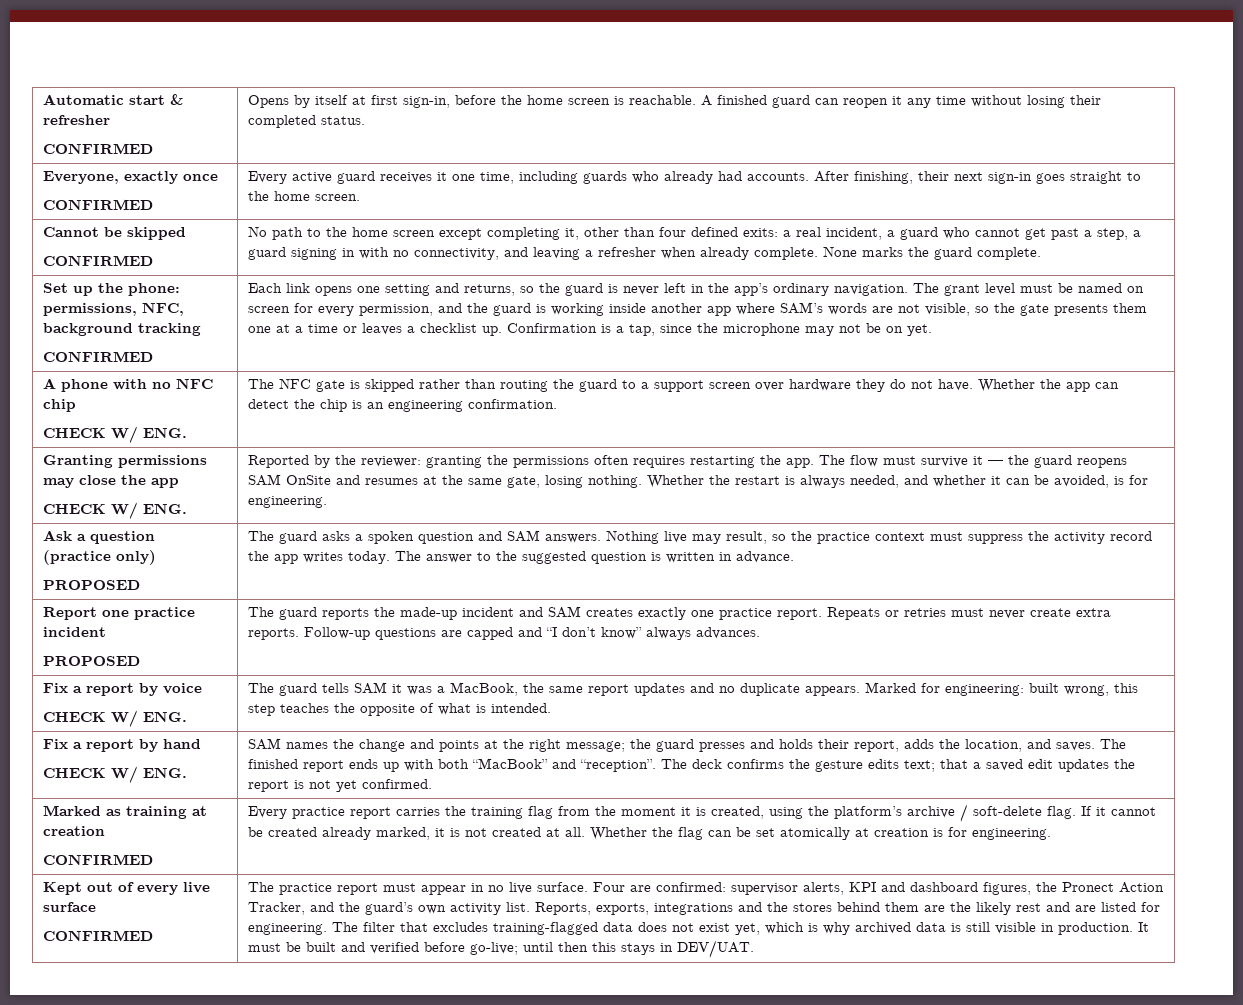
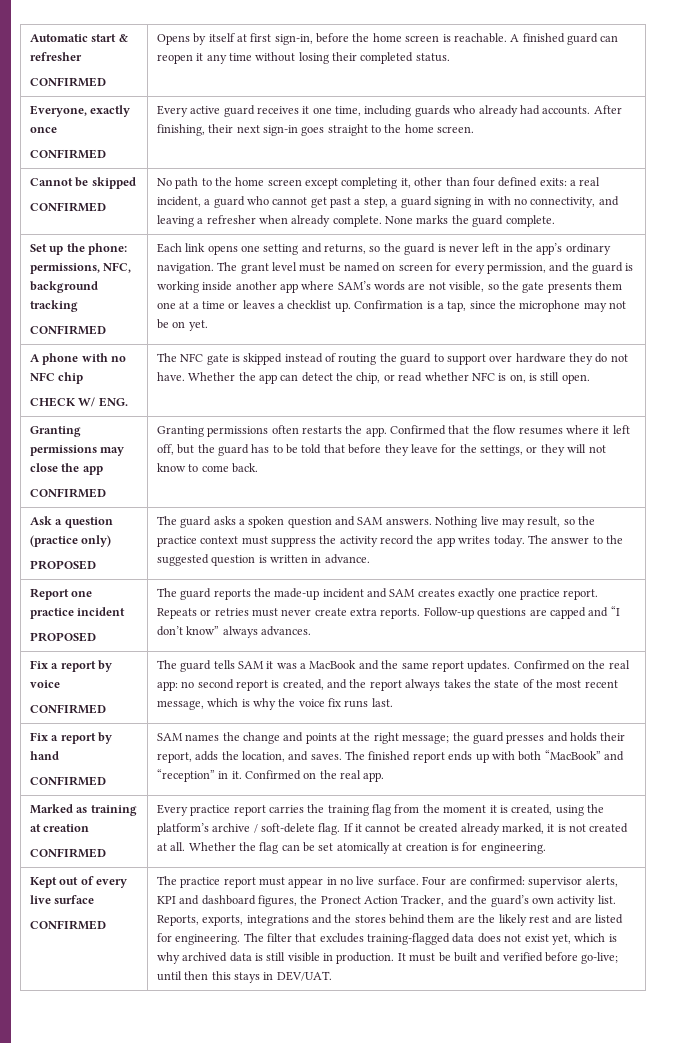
[419,379,497,389] rather than -> [284,353,337,363] instead of
[641,380,752,392] a support screen -> [446,354,486,365] support
[320,399,558,412] chip is an engineering confirmation. -> [356,372,590,384] chip, or read whether NFC is on, is still open.
[43,502,188,519] [248,455,1128,468] [248,474,1149,488] [248,496,328,508] CHECK W/ ENG. | Reported by the reviewer: granting the permissions often requires restarting the app. The flow must survive it — the guard reopens SAM OnSite and resumes at the same gate, losing nothing. Whether the restart is always needed, and whether it can be avoided, is for engineering. -> [29,488,106,498] [156,425,630,437] [156,444,606,456] [156,463,258,473] CONFIRMED | Granting permissions often restarts the app. Confirmed that the flow resumes where it left off, but the guard has to be told that before they leave for the settings, or they will not know to come back.
[43,710,188,727] CHECK W/ ENG. -> [29,704,106,714] CONFIRMED
[450,682,519,696] MacBook, -> [309,660,379,670] MacBook and
[634,682,1139,696] [248,703,552,716] updates and no duplicate appears. Marked for engineering: built wrong, this step teaches the opposite of what is intended. -> [467,660,630,672] [156,679,618,691] [156,698,393,710] updates. Confirmed on the real app: no second report is created, and the report always takes the state of the most recent message, which is why the voice fix runs last.
[43,766,188,783] CHECK W/ ENG. -> [29,776,106,786] CONFIRMED
[580,759,1136,772] [248,779,433,792] “reception”. The deck confirms the gesture edits text; that a saved edit updates the report is not yet confirmed. -> [156,769,385,782] “reception” in it. Confirmed on the real app.

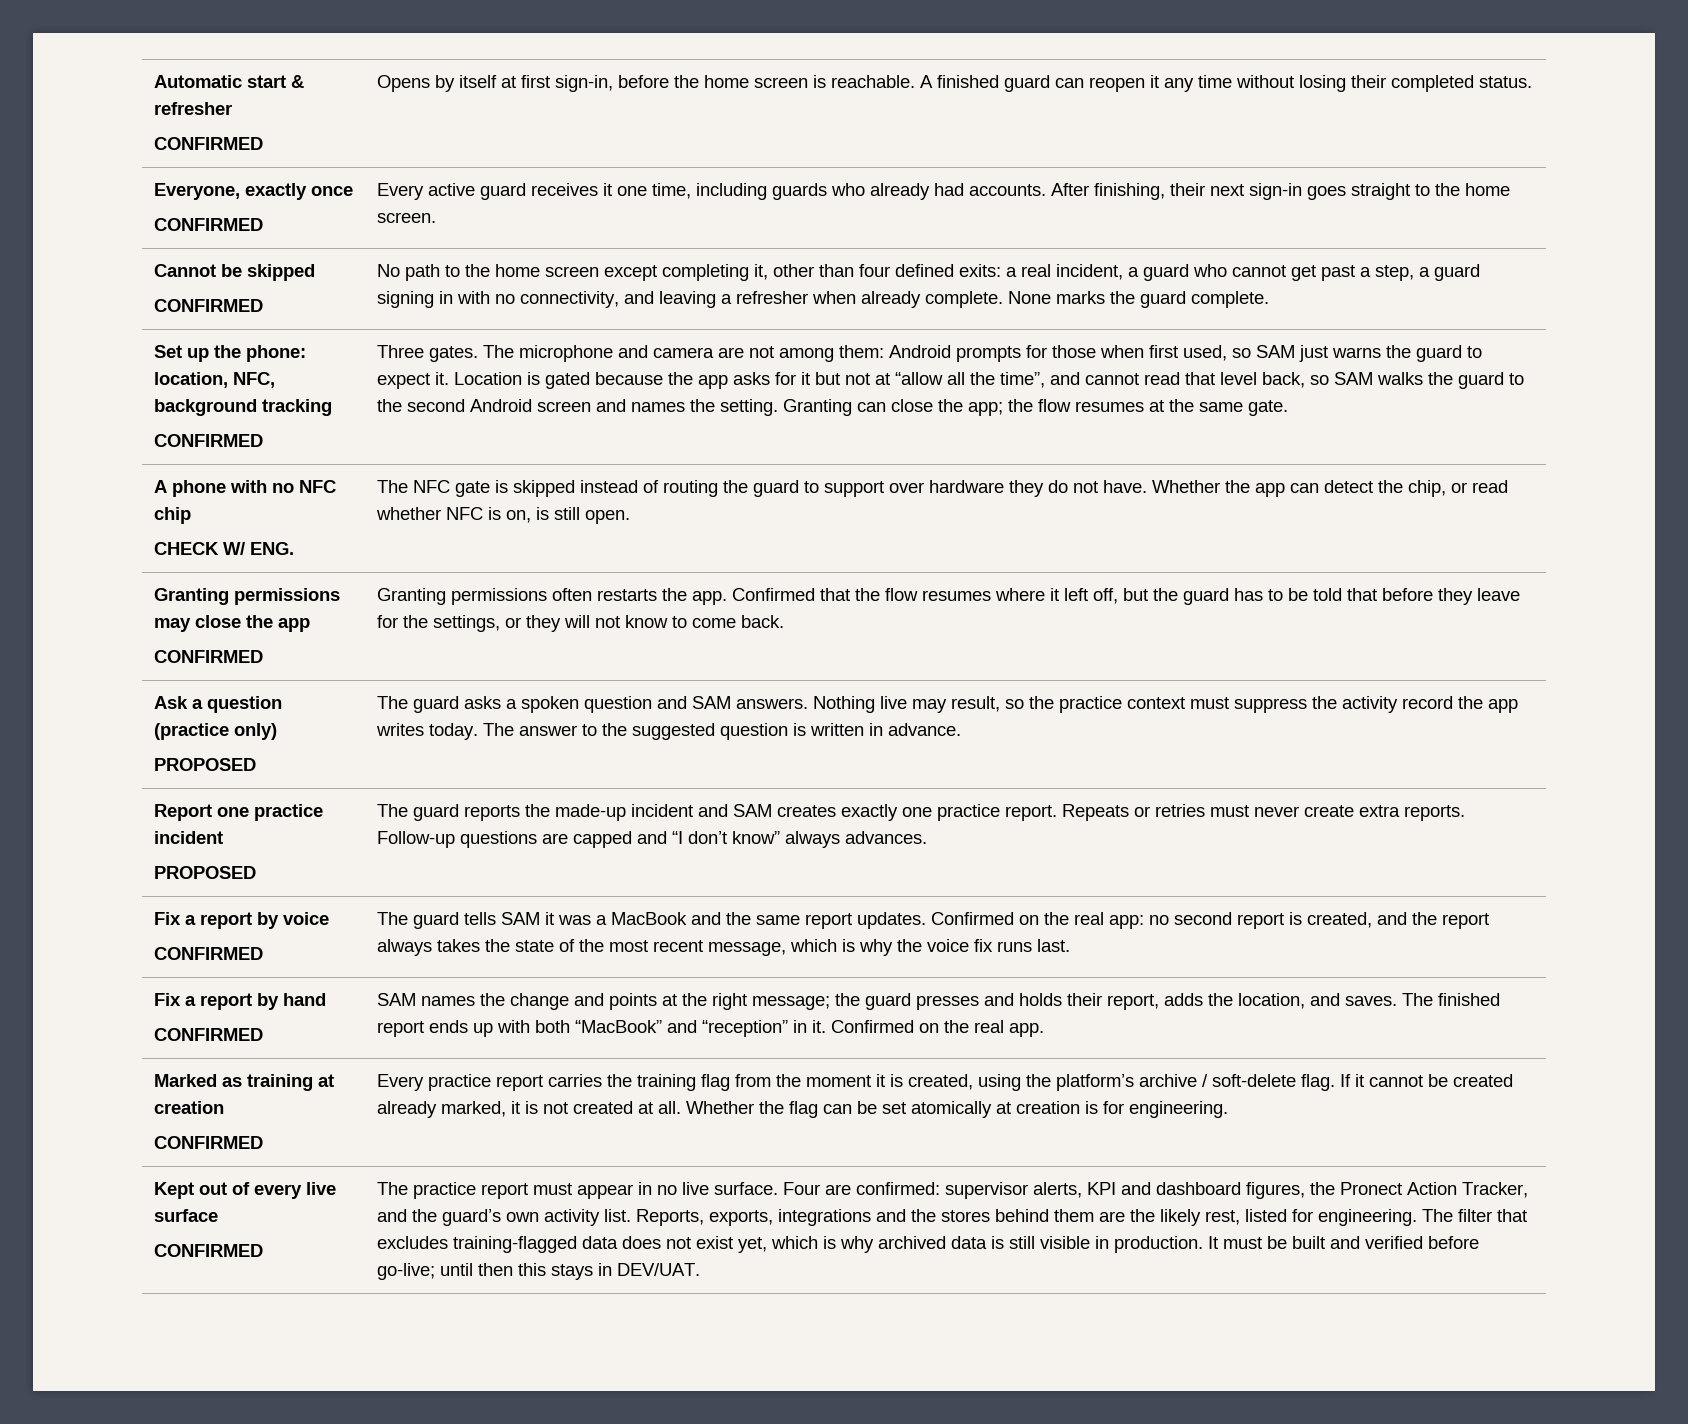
[29,263,100,274] permissions, -> [154,372,229,388] location,
[156,243,611,255] [156,262,634,274] [156,281,623,293] [156,300,627,312] [156,319,208,331] Each link opens one setting and returns, so the guard is never left in the app’s ordinary navigation. The grant level must be named on screen for every permission, and the guard is working inside another app where SAM’s words are not visible, so the gate presents them one at a time or leaves a checklist up. Confirmation is a tap, since the microphone may not be on yet. -> [377,345,1483,362] [377,372,1525,389] [377,399,1289,416] Three gates. The microphone and camera are not among them: Android prompts for those when first used, so SAM just warns the guard to expect it. Location is gated because the app asks for it but not at “allow all the time”, and cannot read that level back, so SAM walks the guard to the second Android screen and names the setting. Granting can close the app; the flow resumes at the same gate.
[528,914,592,924] rest and are -> [1205,1210,1241,1225] rest,

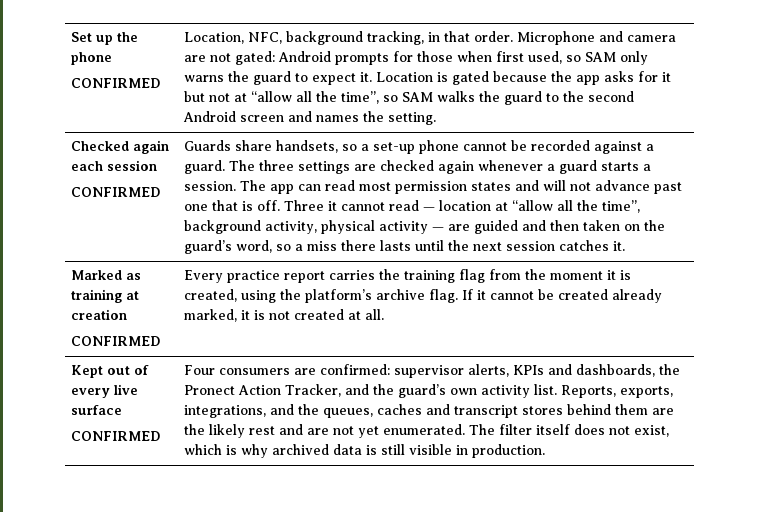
[154,75,305,88] [154,102,233,115] [154,137,264,150] [377,75,1533,92] [154,183,354,200] [154,218,264,231] [377,183,1511,200] [377,212,437,223] [154,264,316,281] [154,299,264,312] [377,264,1481,281] [377,291,1270,308] [154,345,307,362] [154,372,276,388] [154,399,333,416] [154,434,264,447] [377,345,614,362] Automatic start & refresher // CONFIRMED | Opens by itself at first sign-in, before the home screen is reachable. A finished guard can reopen it any time without losing their completed status. // Everyone, exactly once // CONFIRMED | Every active guard receives it one time, including guards who already had accounts. After finishing, their next sign-in goes straight to the home screen. // Cannot be skipped // CONFIRMED | No path to the home screen except completing it, other than four defined exits: a real incident, a guard who cannot get past a step, a guard signing in with no connectivity, and leaving a refresher when already complete. None marks the guard complete. // Set up the phone: location, NFC, background tracking // CONFIRMED | Three gates. The microphone -> [71,32,139,45] [71,52,113,65] [71,78,161,88] [184,31,596,45] Set up the phone // CONFIRMED | Location, NFC, background tracking, in that order. Microphone
[779,345,885,362] among them: -> [235,51,276,65] gated:
[1299,345,1329,362] just -> [620,51,649,65] only
[1050,372,1306,388] and cannot read that level back, -> (380, 97) none
[783,399,1289,416] [154,480,337,497] [154,507,192,524] [154,542,295,555] [377,480,1509,497] [376,507,631,524] [154,588,341,605] [154,615,311,632] [154,650,264,663] [377,588,1521,605] [377,615,785,632] [154,696,283,713] [154,723,278,740] [154,758,257,771] [377,696,1519,713] [376,723,962,740] [154,804,324,821] [154,831,224,844] [154,866,257,879] [377,804,1466,821] [377,831,928,848] [154,912,330,929] [154,947,264,960] [377,912,1490,929] [377,939,1071,956] [154,993,327,1010] [154,1028,264,1041] [377,993,1501,1010] [377,1020,1045,1037] Granting can close the app; the flow resumes at the same gate. // A phone with no NFC chip // CHECK W/ ENG. | The NFC gate is skipped instead of routing the guard to support over hardware they do not have. Whether the app can detect the chip, or read whether NFC is on, is still open. // Granting permissions may close the app // CONFIRMED | Granting permissions often restarts the app. Confirmed that the flow resumes where it left off, but the guard has to be told that before they leave for the settings, or they will not know to come back. // Ask a question (practice only) // PROPOSED | The guard asks a spoken question and SAM answers. Nothing live may result, so the practice context must suppress the activity record the app writes today. The answer to the suggested question is written in advance. // Report one practice incident // PROPOSED | The guard reports the made-up incident and SAM creates exactly one practice report. Repeats or retries must never create extra reports. Follow-up questions are capped and “I don’t know” always advances. // Fix a report by voice // CONFIRMED | The guard tells SAM it was a MacBook and the same report updates. Confirmed on the real app: no second report is created, and the report always takes the state of the most recent message, which is why the voice fix runs last. // Fix a report by hand // CONFIRMED | SAM names the change and points at the right message; the guard presses and holds their report, adds the location, and saves. The finished report ends up with both “MacBook” and “reception” in it. Confirmed on the real app. -> [71,140,170,154] [71,160,158,171] [71,187,161,197] [184,140,655,154] [184,160,652,174] [184,180,683,194] [184,200,641,213] [184,220,666,234] [184,240,626,254] // Checked again each session // CONFIRMED | Guards share handsets, so a set-up phone cannot be recorded against a guard. The three settings are checked again whenever a guard starts a session. The app can read most permission states and will not advance past one that is off. Three it cannot read — location at “allow all the time”, background activity, physical activity — are guided and then taken on the guard’s word, so a miss there lasts until the next session catches it.
[1202,1074,1297,1087] / soft-delete -> (426, 294) none
[686,1101,1229,1118] Whether the flag can be set atomically at creation is for engineering. -> (385, 314) none
[377,1182,1306,1199] The practice report must appear in no live surface. Four are confirmed: supervisor alerts, KPI and dashboard figures, -> [184,364,656,378] Four consumers are confirmed: supervisor alerts, KPIs and dashboards,
[778,1209,937,1226] integrations and the -> [184,404,519,418] integrations, and the queues, caches and transcript
[1205,1209,1528,1226] [377,1236,768,1253] rest, listed for engineering. The filter that excludes training-flagged data does not exist yet, -> [249,424,670,438] rest and are not yet enumerated. The filter itself does not exist,
[1208,1236,1480,1249] [377,1263,701,1280] It must be built and verified before go-live; until then this stays in DEV/UAT. -> (546, 451) none

